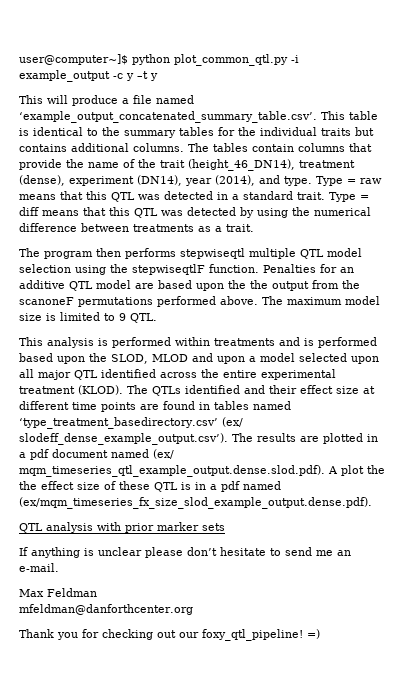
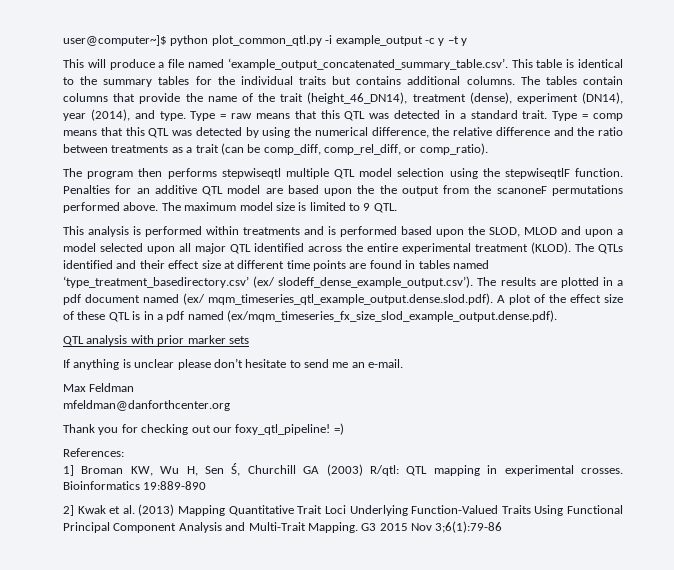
[19,207,39,216] diff -> [593,113,624,121] comp
[19,223,254,232] difference between treatments as a trait. -> [371,127,623,138] [63,143,488,155] difference, the relative difference and the ratio between treatments as a trait (can be comp_diff, comp_rel_diff, or comp_ratio).
[367,465,385,474] the -> [534,294,545,303] of
(320, 634) none -> [63,448,124,457] [63,463,623,476] [63,481,207,490] [63,504,624,516] [63,521,503,533] // References: // 1] Broman KW, Wu H, Sen Ś, Churchill GA (2003) R/qtl: QTL mapping in experimental crosses. Bioinformatics 19:889-890 // 2] Kwak et al. (2013) Mapping Quantitative Trait Loci Underlying Function-Valued Traits Using Functional Principal Component Analysis and Multi-Trait Mapping. G3 2015 Nov 3;6(1):79-86

